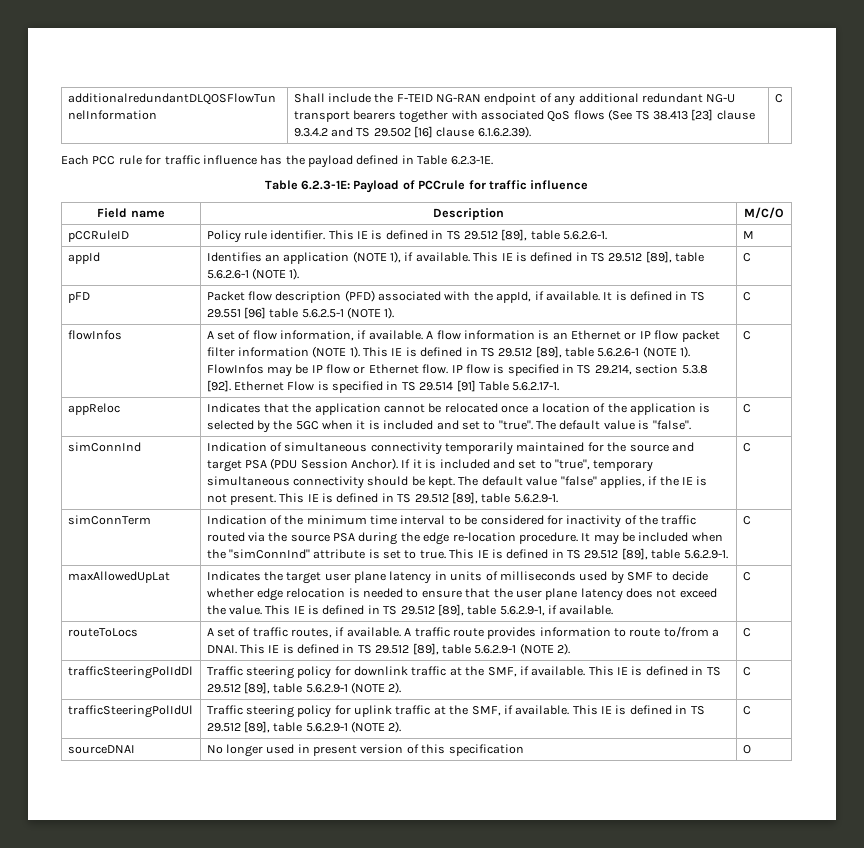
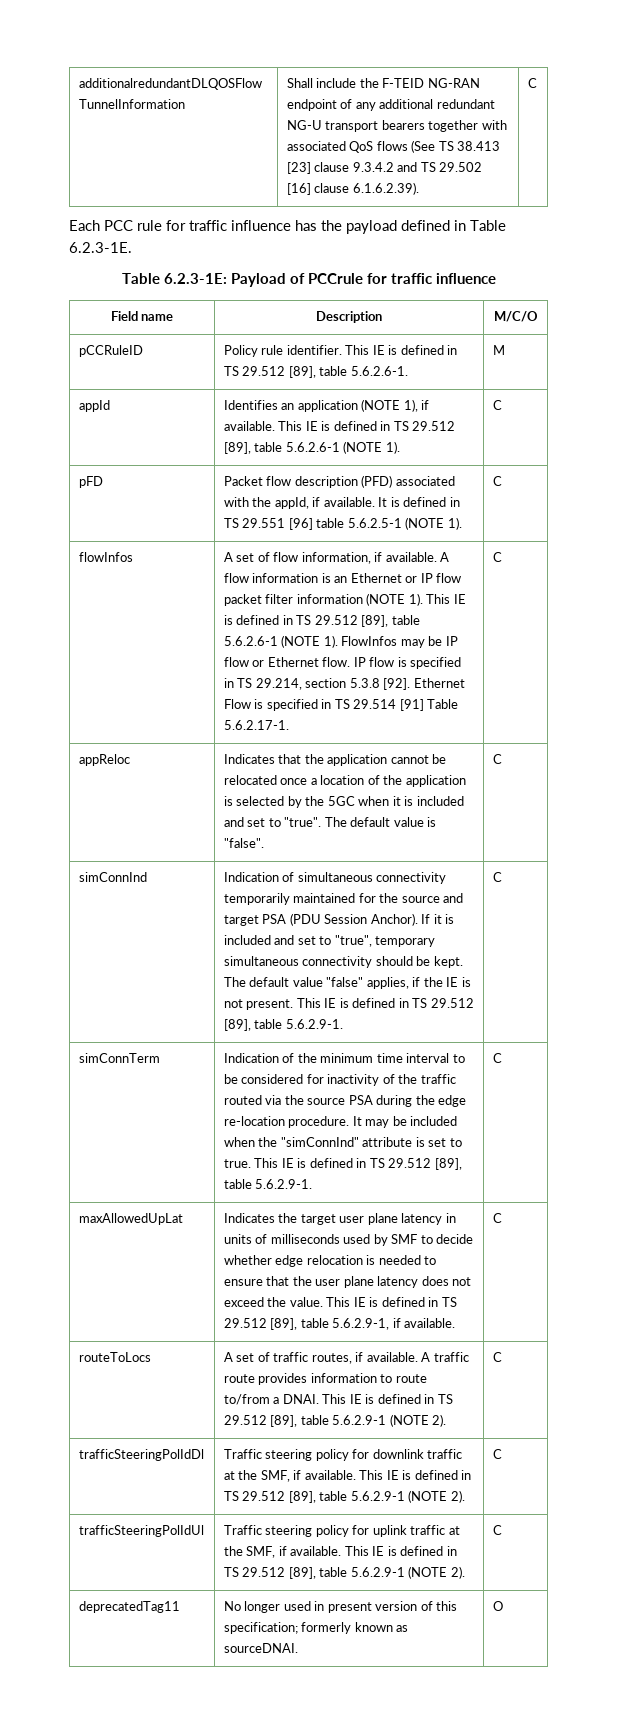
[67,745,135,754] sourceDNAI -> [78,1601,180,1613] deprecatedTag11
[448,744,524,756] specification -> [223,1622,409,1634] [223,1643,298,1653] specification; formerly known as sourceDNAI.

